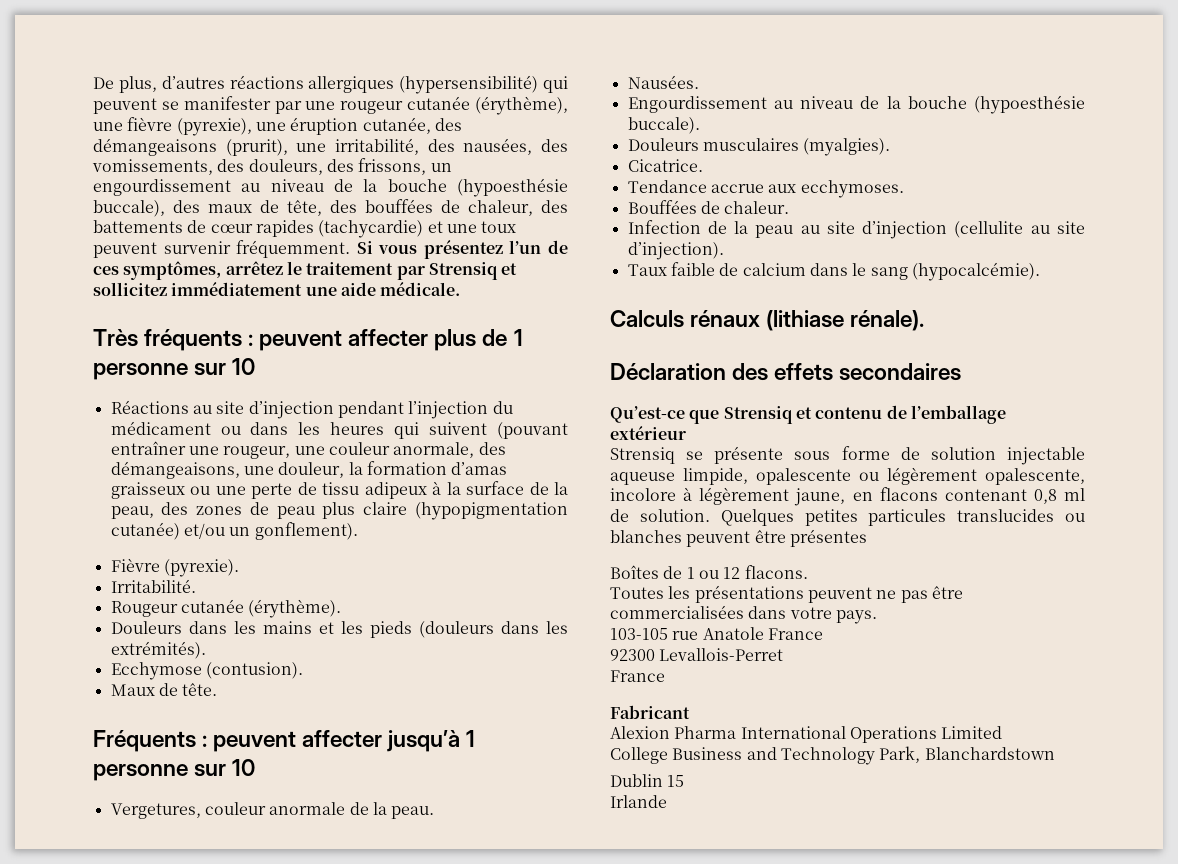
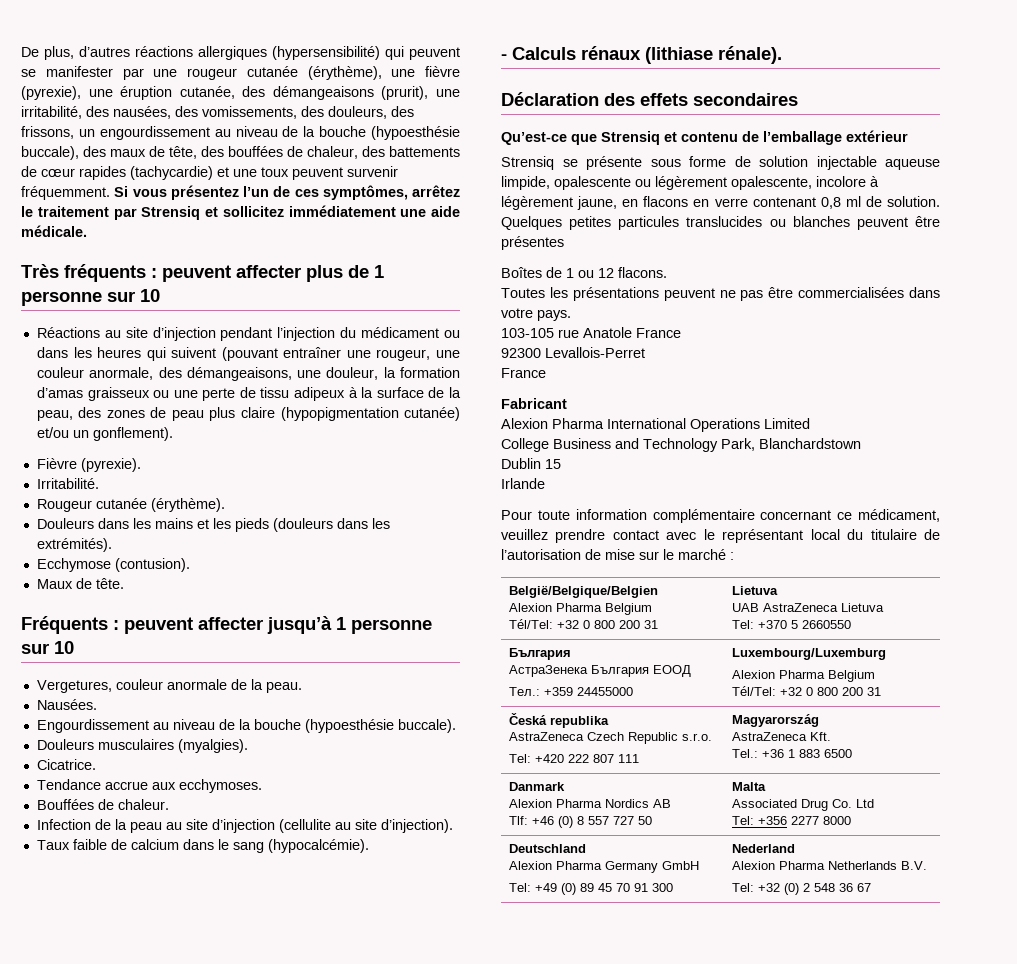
(1040, 271) none -> [501,54,507,60] -
(938, 494) none -> [693,198,748,207] en verre
(667, 801) none -> [501,509,940,523] [501,529,941,543] [501,549,734,560] [509,585,659,598] [509,603,653,615] [509,619,659,629] [732,586,779,595] [732,603,885,612] [732,620,852,629] [509,648,572,660] [509,665,692,677] [509,687,634,696] [732,648,887,660] [732,670,876,682] [732,686,882,696] [509,713,610,728] [509,732,713,744] [509,754,640,763] [732,714,820,727] [732,732,832,741] [732,749,853,758] [509,782,566,791] [509,799,672,808] [509,816,653,828] [732,782,767,791] [732,799,875,811] [732,816,852,825] [509,844,587,853] [509,861,700,873] [509,883,674,895] [732,844,796,853] [732,861,928,870] [732,883,872,895] // Pour toute information complémentaire concernant ce médicament, veuillez prendre contact avec le représentant local du titulaire de l’autorisation de mise sur le marché : // België/Belgique/Belgien // Alexion Pharma Belgium // Tél/Tel: +32 0 800 200 31 | Lietuva // UAB AstraZeneca Lietuva // Tel: +370 5 2660550 // България // АстраЗенека България ЕООД // Teл.: +359 24455000 | Luxembourg/Luxemburg // Alexion Pharma Belgium // Tél/Tel: +32 0 800 200 31 // Česká republika // AstraZeneca Czech Republic s.r.o. // Tel: +420 222 807 111 | Magyarország // AstraZeneca Kft. // Tel.: +36 1 883 6500 // Danmark // Alexion Pharma Nordics AB // Tlf: +46 (0) 8 557 727 50 | Malta // Associated Drug Co. Ltd // Tel: +356 2277 8000 // Deutschland // Alexion Pharma Germany GmbH // Tel: +49 (0) 89 45 70 91 300 | Nederland // Alexion Pharma Netherlands B.V. // Tel: +32 (0) 2 548 36 67

